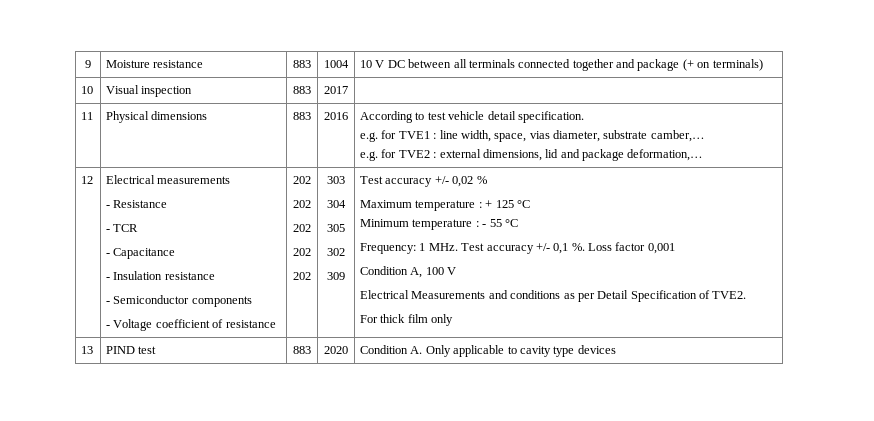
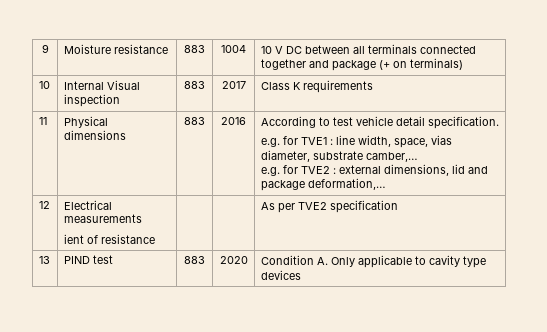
(94, 90) none -> [63,81,104,90] Internal
(348, 90) none -> [260,80,373,93] Class K requirements
[106,200,168,208] [106,224,139,232] [106,248,176,259] [106,271,215,280] [106,295,252,307] [106,319,276,331] [293,176,311,184] [293,200,311,208] [293,224,311,232] [293,248,311,256] [293,272,311,280] [327,176,345,184] [327,200,346,208] [327,224,345,232] [327,248,345,256] [327,272,345,280] [360,176,487,187] [360,200,530,211] [360,219,518,230] [360,242,675,254] [360,266,457,278] [360,290,747,302] [360,314,454,326] - Resistance // - TCR // - Capacitance // - Insulation resistance // - Semiconductor components // - Voltage coefficient of resistance | 202 // 202 // 202 // 202 // 202 | 303 // 304 // 305 // 302 // 309 | Test accuracy +/- 0,02 % // Maximum temperature : + 125 °C // Minimum temperature : - 55 °C // Frequency: 1 MHz. Test accuracy +/- 0,1 %. Loss factor 0,001 // Condition A, 100 V // Electrical Measurements and conditions as per Detail Specification of TVE2. // For thick film only -> [63,234,155,244] [260,200,398,213] ient of resistance | | | As per TVE2 specification

